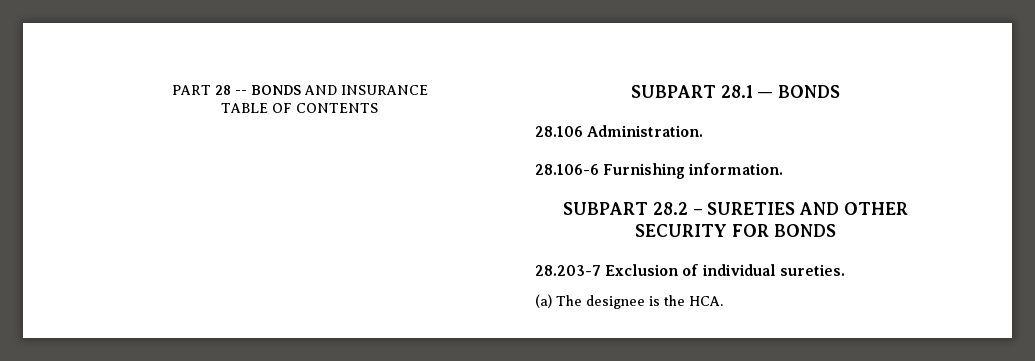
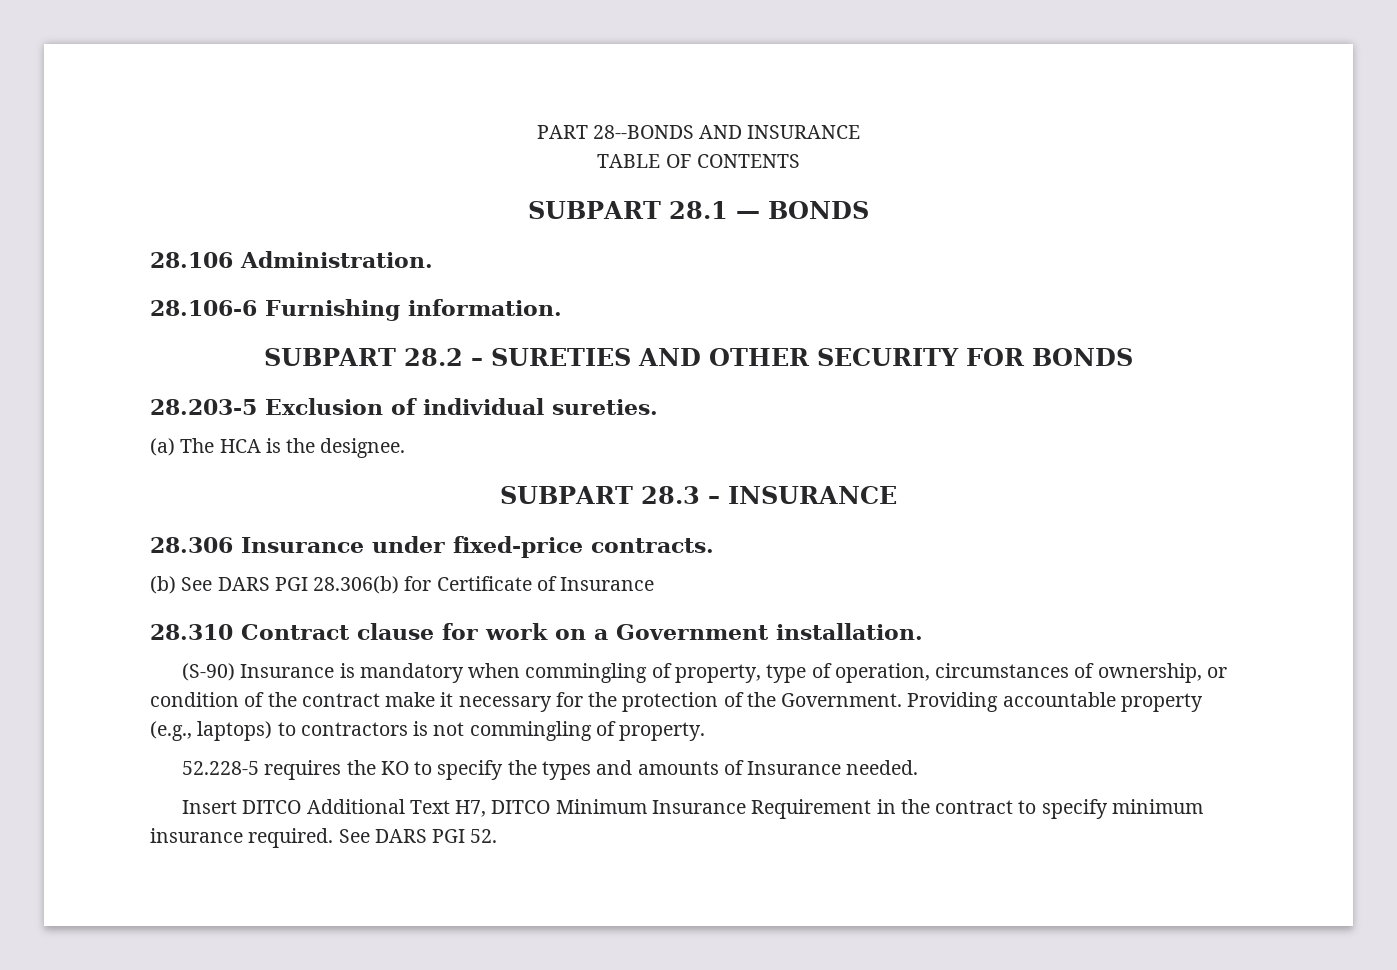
[214,85,301,95] 28 -- BONDS -> [592,125,694,139] 28--BONDS
[535,265,601,276] 28.203-7 -> [150,399,257,415] 28.203-5
[586,295,645,309] designee -> [219,439,261,453] HCA
[689,296,723,306] HCA. -> [320,438,406,458] [500,486,897,504] [150,536,714,558] [150,576,655,594] [150,623,923,640] [182,663,1227,683] [150,692,1203,712] [150,721,706,741] [182,760,919,780] [182,799,1203,819] [150,828,498,848] designee. // SUBPART 28.3 – INSURANCE // 28.306 Insurance under fixed-price contracts. // (b) See DARS PGI 28.306(b) for Certificate of Insurance // 28.310 Contract clause for work on a Government installation. // (S-90) Insurance is mandatory when commingling of property, type of operation, circumstances of ownership, or condition of the contract make it necessary for the protection of the Government. Providing accountable property (e.g., laptops) to contractors is not commingling of property. // 52.228-5 requires the KO to specify the types and amounts of Insurance needed. // Insert DITCO Additional Text H7, DITCO Minimum Insurance Requirement in the contract to specify minimum insurance required. See DARS PGI 52.

